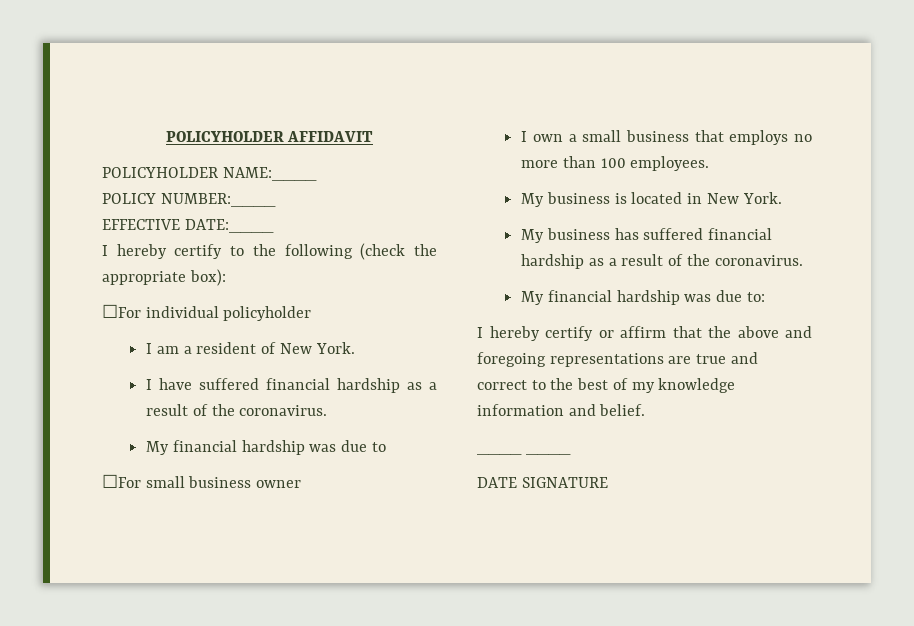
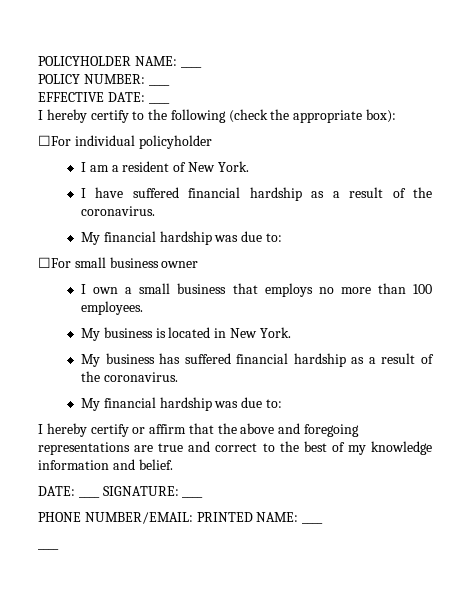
[165,131,374,142] [102,167,317,181] POLICYHOLDER AFFIDAVIT // POLICYHOLDER NAME:____ -> [38,56,177,66] [180,66,202,68] POLICYHOLDER NAME: ____
[160,193,276,207] NUMBER:____ -> [83,74,145,84] [148,84,170,86] NUMBER: ____
[184,219,274,233] DATE:____ -> [107,92,145,102] [148,102,170,104] DATE: ____
[371,442,386,452] to -> [265,233,282,242] to:
[477,452,571,455] [477,477,608,488] ____ ____ // DATE SIGNATURE -> [38,486,75,496] [78,496,100,498] [102,486,179,496] [182,496,204,498] [38,512,299,524] [302,522,324,524] [38,548,59,550] DATE: ____ SIGNATURE: ____ // PHONE NUMBER/EMAIL: PRINTED NAME: ____ // ____

